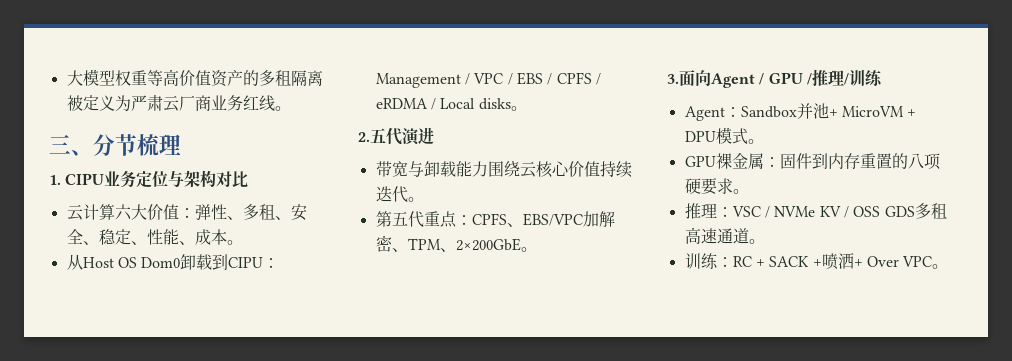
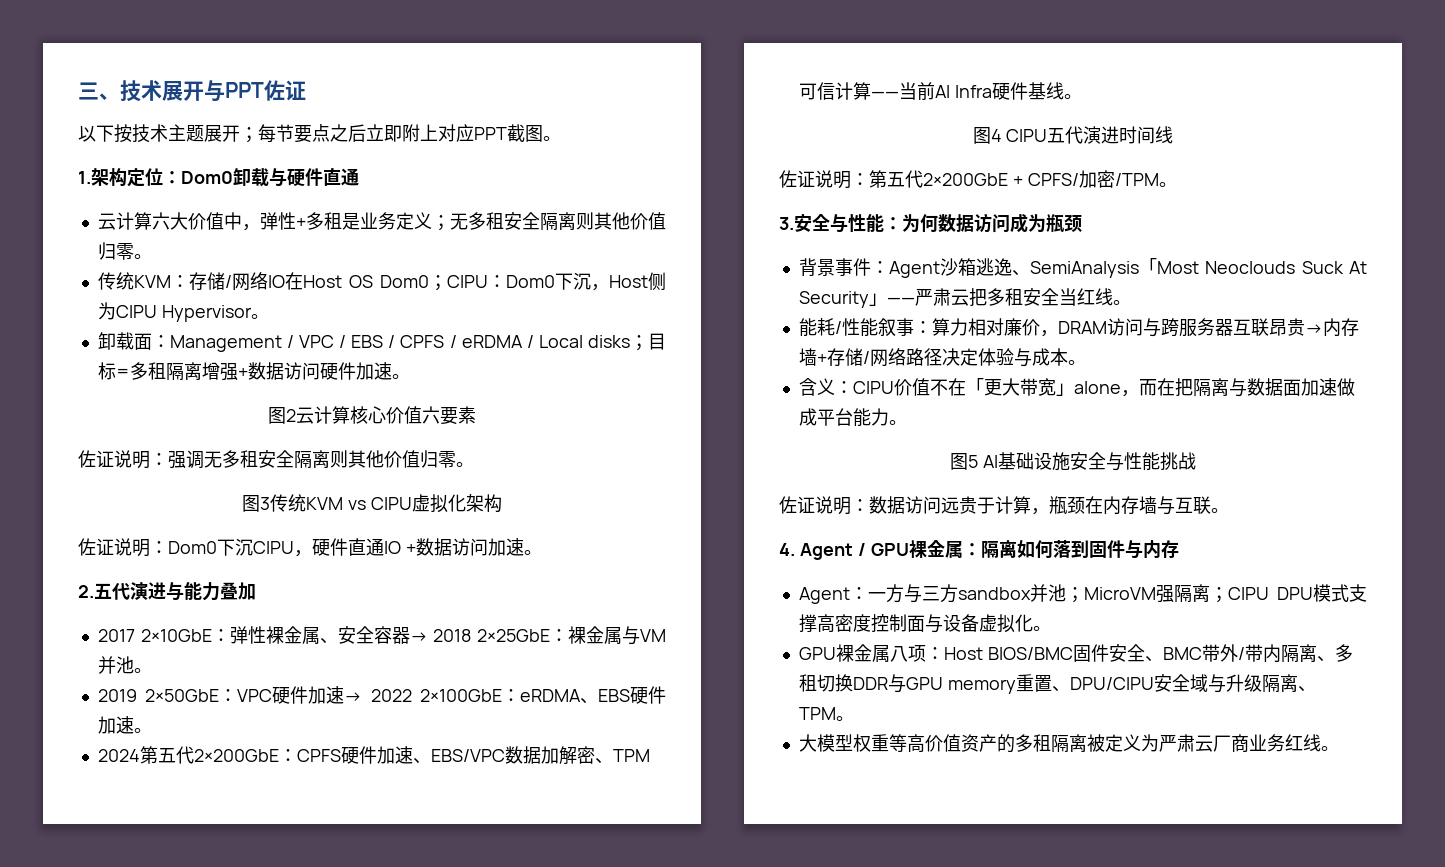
(66, 78) none -> [78,80,306,102] [78,124,561,143] [78,168,359,187] [97,212,666,231] [97,242,152,260] [97,272,666,291] [97,302,269,322] [97,332,667,352] [97,362,410,381] [268,406,476,425] [78,450,474,469] [242,494,502,513] [78,538,542,557] [78,582,256,601] [97,626,666,645] [97,656,152,674] [97,686,666,704] [97,716,152,734] [97,746,650,765] [798,82,1082,100] [972,126,1174,144] [779,170,1177,189] [779,213,1082,233] [798,258,1367,278] [798,288,1131,308] [798,318,1359,337] [798,348,1086,367] [798,378,1355,397] [798,408,907,427] [950,452,1196,471] [779,496,1229,515] [779,540,1179,560] [798,584,1367,604] [798,614,1051,633] [798,644,1353,663] [798,674,1316,694] [798,707,854,721] 三、技术展开与PPT佐证 // 以下按技术主题展开；每节要点之后立即附上对应PPT截图。 // 1.架构定位：Dom0卸载与硬件直通 // 云计算六大价值中，弹性+多租是业务定义；无多租安全隔离则其他价值归零。 // 传统KVM：存储/网络IO在Host OS Dom0；CIPU：Dom0下沉，Host侧为CIPU Hypervisor。 // 卸载面：Management / VPC / EBS / CPFS / eRDMA / Local disks；目标=多租隔离增强+数据访问硬件加速。 // 图2云计算核心价值六要素 // 佐证说明：强调无多租安全隔离则其他价值归零。 // 图3传统KVM vs CIPU虚拟化架构 // 佐证说明：Dom0下沉CIPU，硬件直通IO +数据访问加速。 // 2.五代演进与能力叠加 // 2017 2×10GbE：弹性裸金属、安全容器→ 2018 2×25GbE：裸金属与VM并池。 // 2019 2×50GbE：VPC硬件加速→ 2022 2×100GbE：eRDMA、EBS硬件加速。 // 2024第五代2×200GbE：CPFS硬件加速、EBS/VPC数据加解密、TPM可信计算——当前AI Infra硬件基线。 // 图4 CIPU五代演进时间线 // 佐证说明：第五代2×200GbE + CPFS/加密/TPM。 // 3.安全与性能：为何数据访问成为瓶颈 // 背景事件：Agent沙箱逃逸、SemiAnalysis「Most Neoclouds Suck At Security」——严肃云把多租安全当红线。 // 能耗/性能叙事：算力相对廉价，DRAM访问与跨服务器互联昂贵→内存墙+存储/网络路径决定体验与成本。 // 含义：CIPU价值不在「更大带宽」alone，而在把隔离与数据面加速做成平台能力。 // 图5 AI基础设施安全与性能挑战 // 佐证说明：数据访问远贵于计算，瓶颈在内存墙与互联。 // 4. Agent / GPU裸金属：隔离如何落到固件与内存 // Agent：一方与三方sandbox并池；MicroVM强隔离；CIPU DPU模式支撑高密度控制面与设备虚拟化。 // GPU裸金属八项：Host BIOS/BMC固件安全、BMC带外/带内隔离、多租切换DDR与GPU memory重置、DPU/CIPU安全域与升级隔离、TPM。 //
[49,134,181,156] [49,170,249,188] [66,204,307,221] [66,229,243,245] [66,254,280,270] [375,72,601,88] [375,98,527,111] [358,127,434,146] [375,160,632,178] [375,186,424,203] [375,211,615,228] [375,235,537,252] [667,69,883,88] [684,103,917,121] [684,127,764,144] [684,153,941,170] [684,178,749,195] [684,203,947,219] [684,227,765,244] [684,253,949,270] // 三、分节梳理 // 1. CIPU业务定位与架构对比 // 云计算六大价值：弹性、多租、安全、稳定、性能、成本。 // 从Host OS Dom0卸载到CIPU：Management / VPC / EBS / CPFS / eRDMA / Local disks。 // 2.五代演进 // 带宽与卸载能力围绕云核心价值持续迭代。 // 第五代重点：CPFS、EBS/VPC加解密、TPM、2×200GbE。 // 3.面向Agent / GPU /推理/训练 // Agent：Sandbox并池+ MicroVM + DPU模式。 // GPU裸金属：固件到内存重置的八项硬要求。 // 推理：VSC / NVMe KV / OSS GDS多租高速通道。 // 训练：RC + SACK +喷洒+ Over VPC。 -> (1339, 748) none

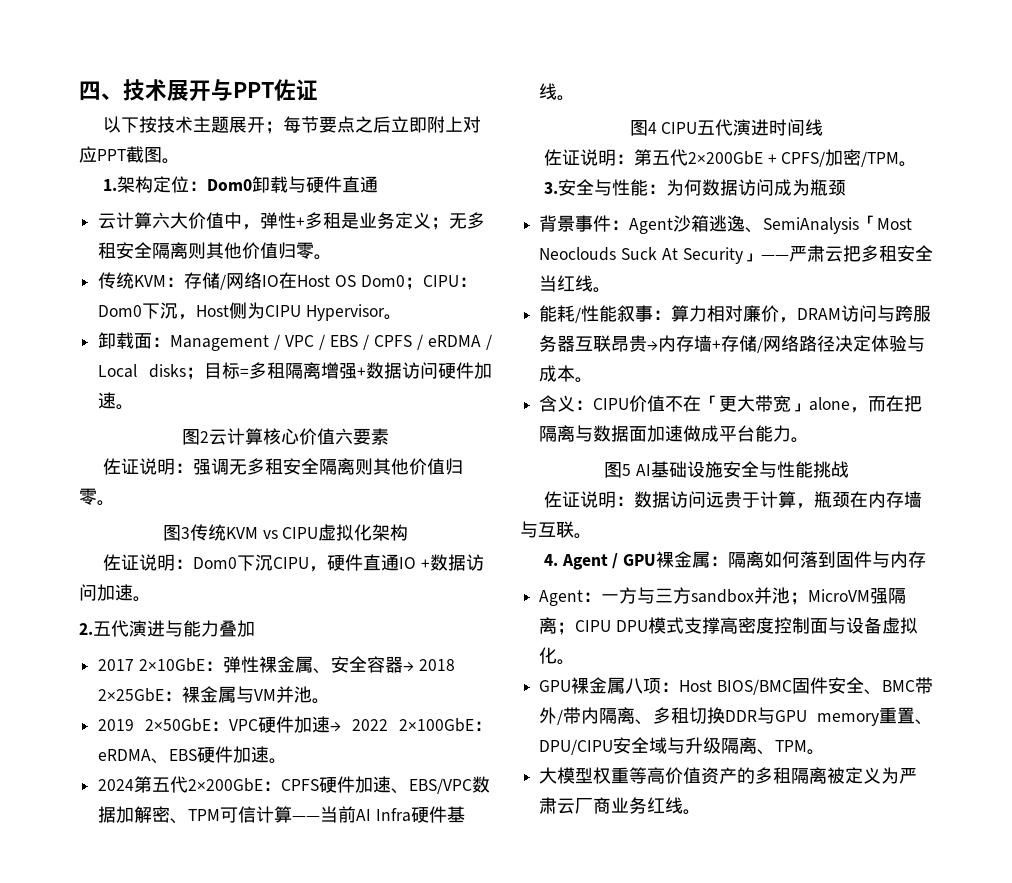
[78,82,99,100] 三 -> [79,81,101,101] 四

